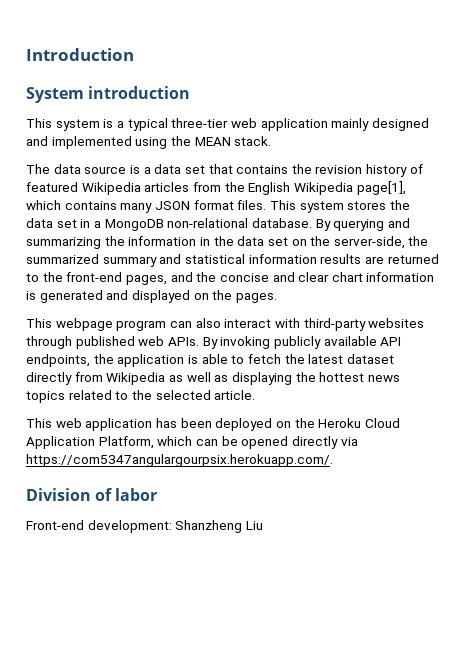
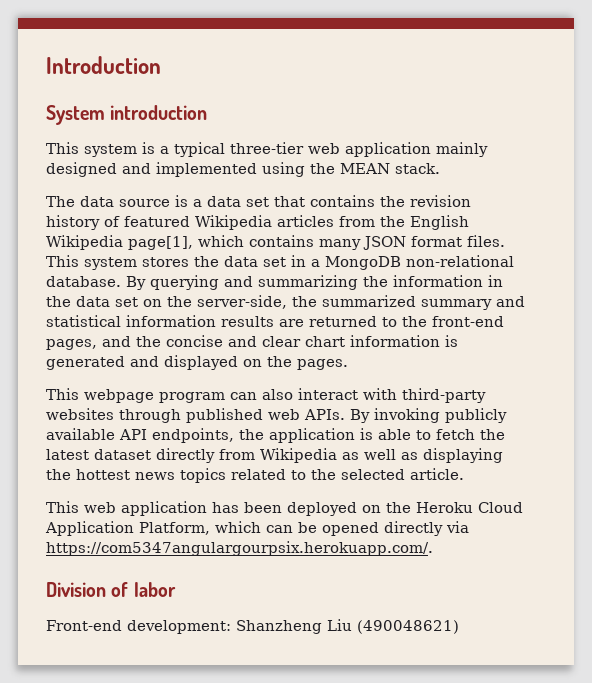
(263, 525) none -> [357,620,459,634] (490048621)

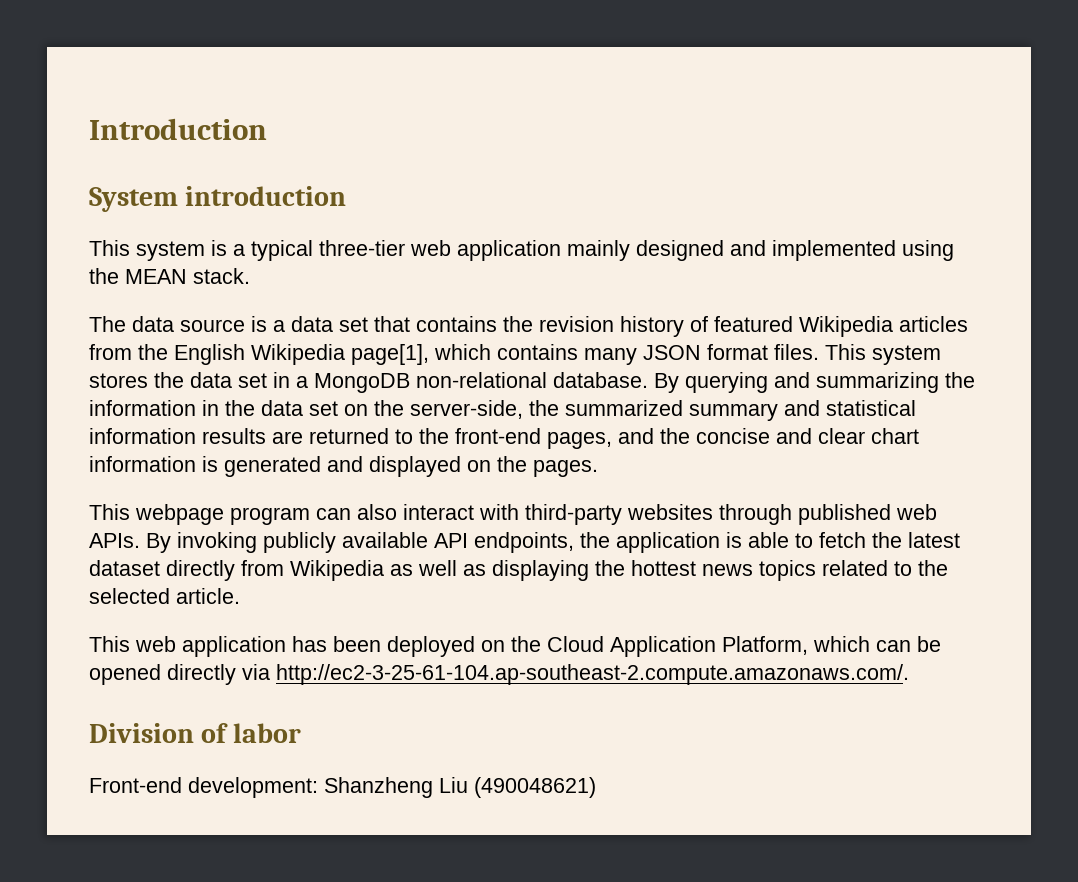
[416,502,473,513] Heroku -> (541, 644) none
[46,541,433,556] https://com5347angulargourpsix.herokuapp.com/. -> [276,664,909,685] http://ec2-3-25-61-104.ap-southeast-2.compute.amazonaws.com/.

